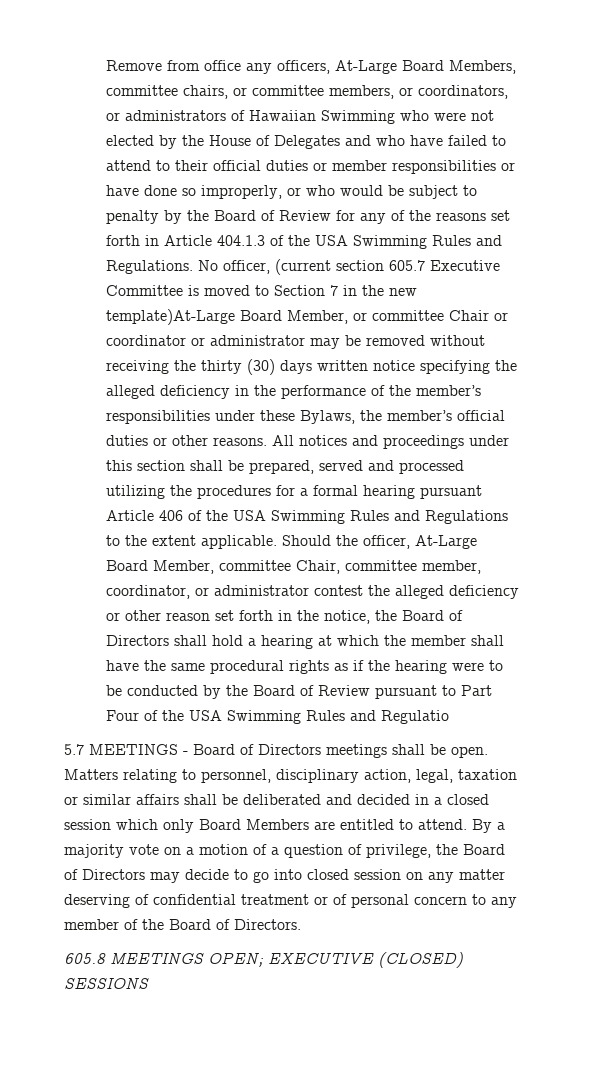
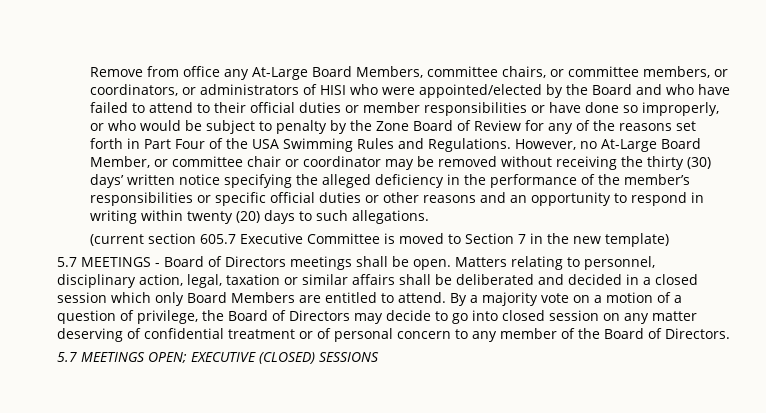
[276,60,330,74] officers, -> (249, 74) none
[248,110,494,124] [105,135,340,149] Hawaiian Swimming who were not elected by the House of Delegates -> [319,84,632,98] HISI who were appointed/elected by the Board
(209, 215) none -> [375,121,409,131] Zone
[163,235,265,246] Article 404.1.3 -> [143,139,205,149] Part Four
[197,260,270,274] No officer, -> [514,138,701,152] [89,156,711,170] [89,174,690,188] [89,192,704,206] [89,210,429,224] However, no At-Large Board Member, or committee chair or coordinator may be removed without receiving the thirty (30) days’ written notice specifying the alleged deficiency in the performance of the member’s responsibilities or specific official duties or other reasons and an opportunity to respond in writing within twenty (20) days to such allegations. //
[105,309,508,325] [105,335,485,349] [105,359,517,375] [105,385,481,399] [105,410,505,424] [105,435,509,449] [105,460,464,474] [105,485,482,499] [105,510,508,524] [105,535,477,549] [105,560,481,574] [105,585,519,599] [105,610,463,624] [105,635,504,649] [105,660,503,674] [105,685,492,699] [105,710,449,724] template)At-Large Board Member, or committee Chair or coordinator or administrator may be removed without receiving the thirty (30) days written notice specifying the alleged deficiency in the performance of the member’s responsibilities under these Bylaws, the member’s official duties or other reasons. All notices and proceedings under this section shall be prepared, served and processed utilizing the procedures for a formal hearing pursuant Article 406 of the USA Swimming Rules and Regulations to the extent applicable. Should the officer, At-Large Board Member, committee Chair, committee member, coordinator, or administrator contest the alleged deficiency or other reason set forth in the notice, the Board of Directors shall hold a hearing at which the member shall have the same procedural rights as if the hearing were to be conducted by the Board of Review pursuant to Part Four of the USA Swimming Rules and Regulatio -> [604,233,669,247] template)
[63,953,106,964] 605.8 -> [56,352,77,362] 5.7

